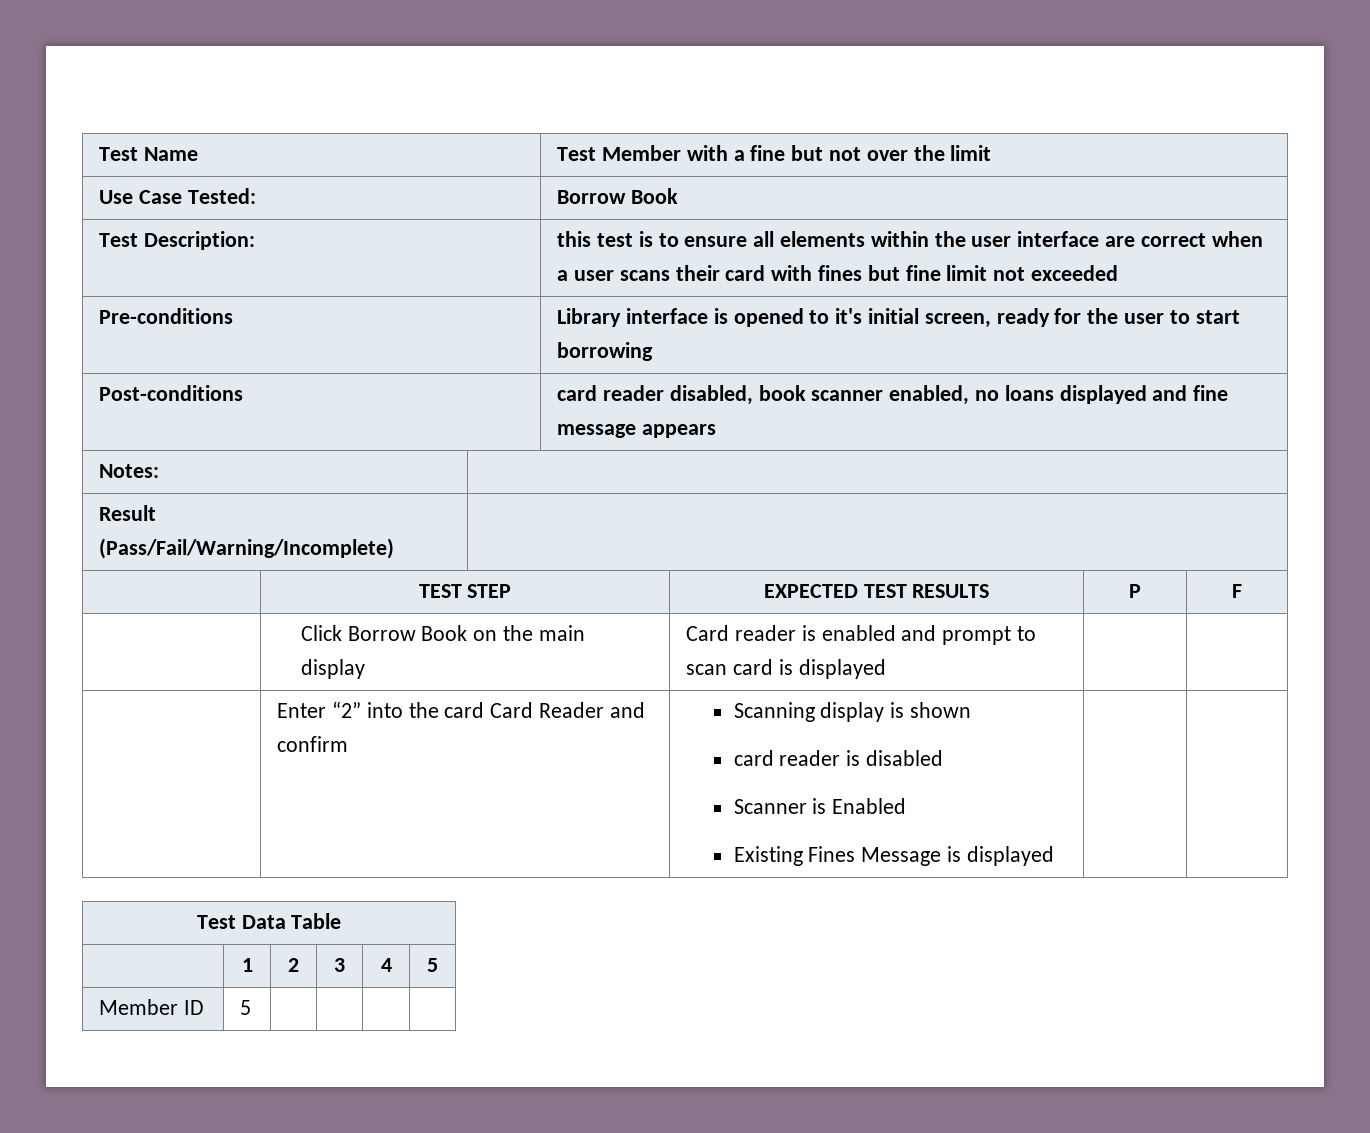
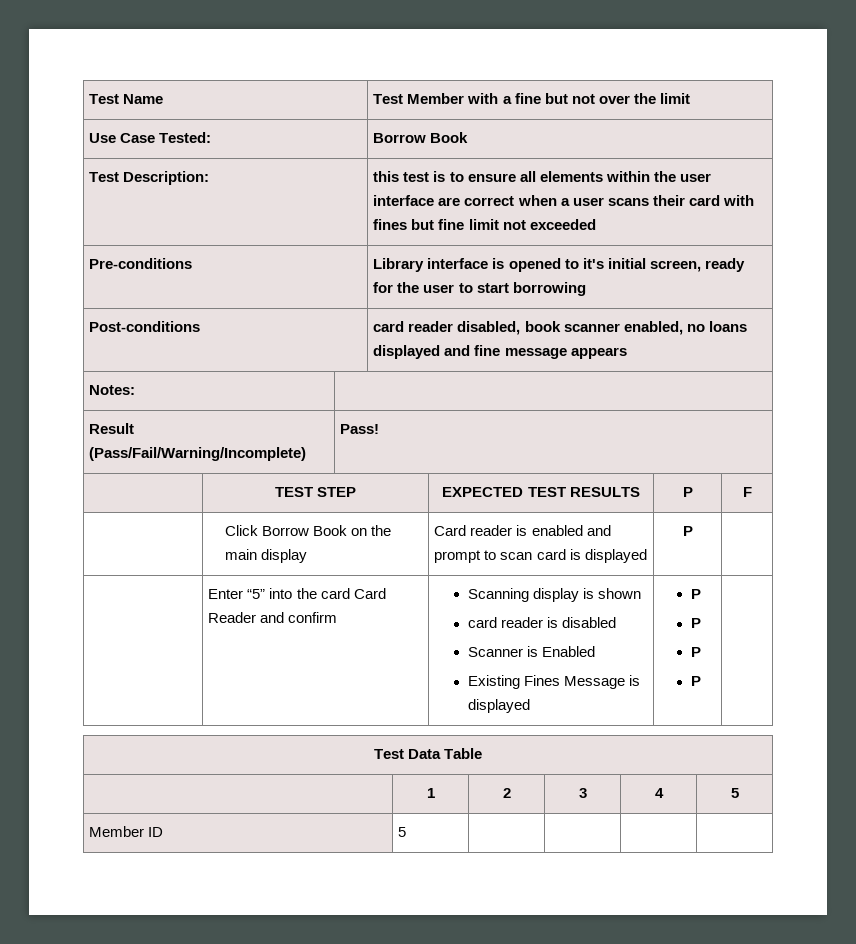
(395, 548) none -> [340,424,380,434] Pass!
(886, 669) none -> [682,526,693,536] P
[331,701,361,718] “2” -> [247,589,266,599] “5”
(1054, 856) none -> [690,589,701,599] [690,618,701,628] [690,647,701,657] [690,676,701,686] P // P // P // P

